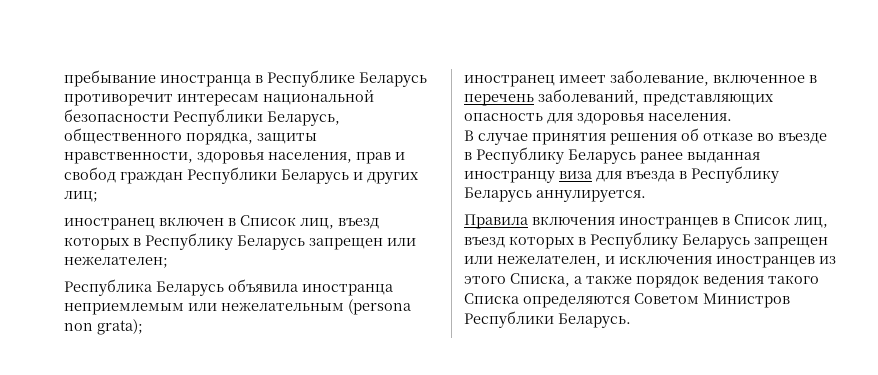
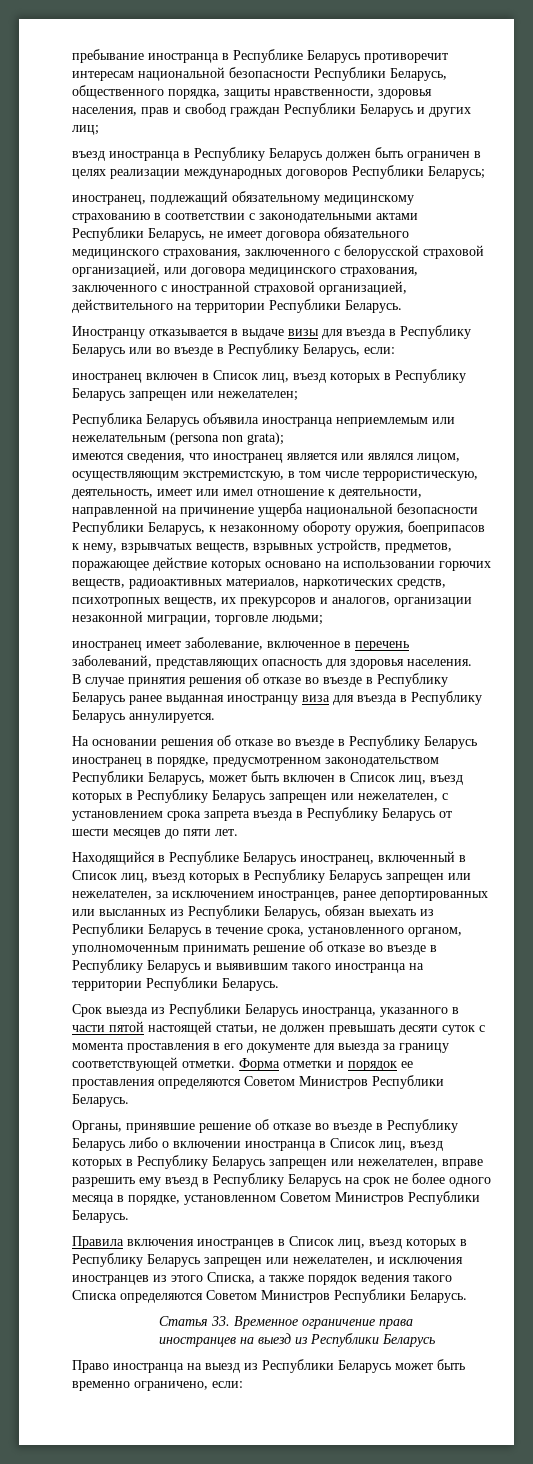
(98, 196) none -> [72,147,481,161] [72,165,485,179] [72,191,414,205] [72,213,418,223] [72,227,409,241] [72,245,484,259] [72,263,418,277] [72,281,407,295] [72,299,402,313] [72,325,471,339] [72,343,395,357] // въезд иностранца в Республику Беларусь должен быть ограничен в целях реализации международных договоров Республики Беларусь; // иностранец, подлежащий обязательному медицинскому страхованию в соответствии с законодательными актами Республики Беларусь, не имеет договора обязательного медицинского страхования, заключенного с белорусской страховой организацией, или договора медицинского страхования, заключенного с иностранной страховой организацией, действительного на территории Республики Беларусь. // Иностранцу отказывается в выдаче визы для въезда в Республику Беларусь или во въезде в Республику Беларусь, если:
(143, 327) none -> [72,453,460,463] [72,471,478,481] [72,489,422,499] [72,503,478,517] [72,521,485,535] [72,539,452,553] [72,557,491,571] [72,579,446,589] [72,597,472,607] [72,611,323,625] // имеются сведения, что иностранец является или являлся лицом, осуществляющим экстремистскую, в том числе террористическую, деятельность, имеет или имел отношение к деятельности, направленной на причинение ущерба национальной безопасности Республики Беларусь, к незаконному обороту оружия, боеприпасов к нему, взрывчатых веществ, взрывных устройств, предметов, поражающее действие которых основано на использовании горючих веществ, радиоактивных материалов, наркотических средств, психотропных веществ, их прекурсоров и аналогов, организации незаконной миграции, торговле людьми;
(646, 196) none -> [72,735,477,749] [72,757,439,767] [72,771,463,785] [72,789,448,803] [72,807,452,821] [72,829,238,839] [72,851,466,865] [72,869,471,883] [72,891,488,901] [72,905,434,919] [72,923,462,937] [72,941,437,955] [72,959,424,973] [72,977,279,991] [72,1003,459,1017] [72,1021,485,1035] [72,1043,449,1053] [72,1057,413,1071] [72,1075,444,1089] [72,1094,129,1107] [72,1119,458,1133] [72,1137,443,1151] [72,1155,483,1169] [72,1173,491,1187] [72,1191,480,1205] [72,1210,129,1223] // На основании решения об отказе во въезде в Республику Беларусь иностранец в порядке, предусмотренном законодательством Республики Беларусь, может быть включен в Список лиц, въезд которых в Республику Беларусь запрещен или нежелателен, с установлением срока запрета въезда в Республику Беларусь от шести месяцев до пяти лет. // Находящийся в Республике Беларусь иностранец, включенный в Список лиц, въезд которых в Республику Беларусь запрещен или нежелателен, за исключением иностранцев, ранее депортированных или высланных из Республики Беларусь, обязан выехать из Республики Беларусь в течение срока, установленного органом, уполномоченным принимать решение об отказе во въезде в Республику Беларусь и выявившим такого иностранца на территории Республики Беларусь. // Срок выезда из Республики Беларусь иностранца, указанного в части пятой настоящей статьи, не должен превышать десяти суток с момента проставления в его документе для выезда за границу соответствующей отметки. Форма отметки и порядок ее проставления определяются Советом Министров Республики Беларусь. // Органы, принявшие решение об отказе во въезде в Республику Беларусь либо о включении иностранца в Список лиц, въезд которых в Республику Беларусь запрещен или нежелателен, вправе разрешить ему въезд в Республику Беларусь на срок не более одного месяца в порядке, установленном Советом Министров Республики Беларусь.
(631, 320) none -> [158,1316,413,1329] [158,1333,435,1347] [72,1359,465,1373] [72,1381,243,1391] // Статья 33. Временное ограничение права иностранцев на выезд из Республики Беларусь // Право иностранца на выезд из Республики Беларусь может быть временно ограничено, если:

